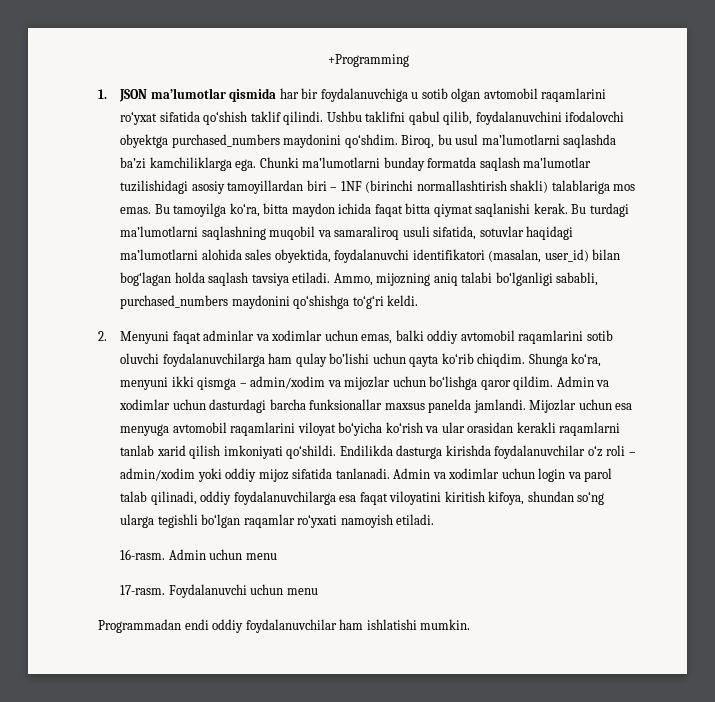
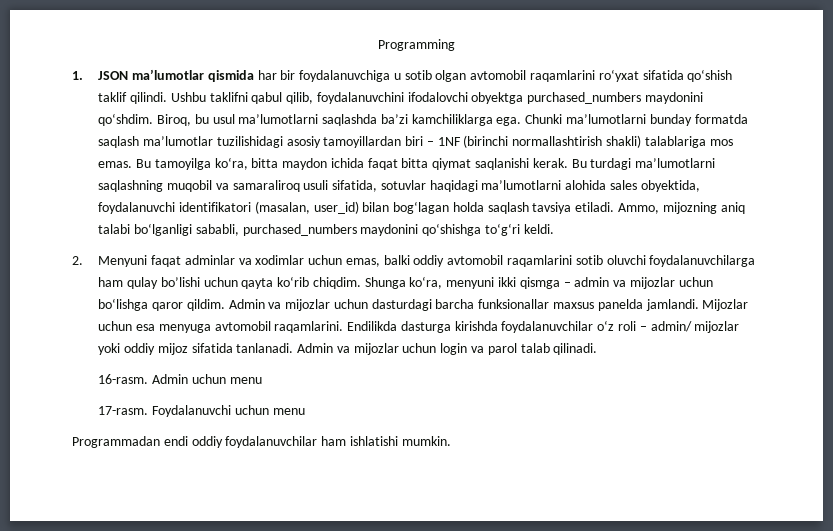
[327,54,409,67] +Programming -> [378,39,455,51] Programming
[250,376,326,389] admin/xodim -> [574,277,610,287] admin
[119,399,171,410] xodimlar -> [285,299,331,311] mijozlar
[230,422,621,436] [120,445,337,459] raqamlarini viloyat bo‘yicha ko‘rish va ular orasidan kerakli raqamlarni tanlab xarid qilish imkoniyati qo‘shildi. -> [274,321,344,333] raqamlarini.
[120,468,196,481] admin/xodim -> [650,321,740,333] admin/ mijozlar
[448,468,500,479] xodimlar -> [353,343,399,355] mijozlar
[150,491,605,505] [120,514,435,528] qilinadi, oddiy foydalanuvchilarga esa faqat viloyatini kiritish kifoya, shundan so‘ng ularga tegishli bo‘lgan raqamlar ro‘yxati namoyish etiladi. -> [553,343,598,355] qilinadi.

